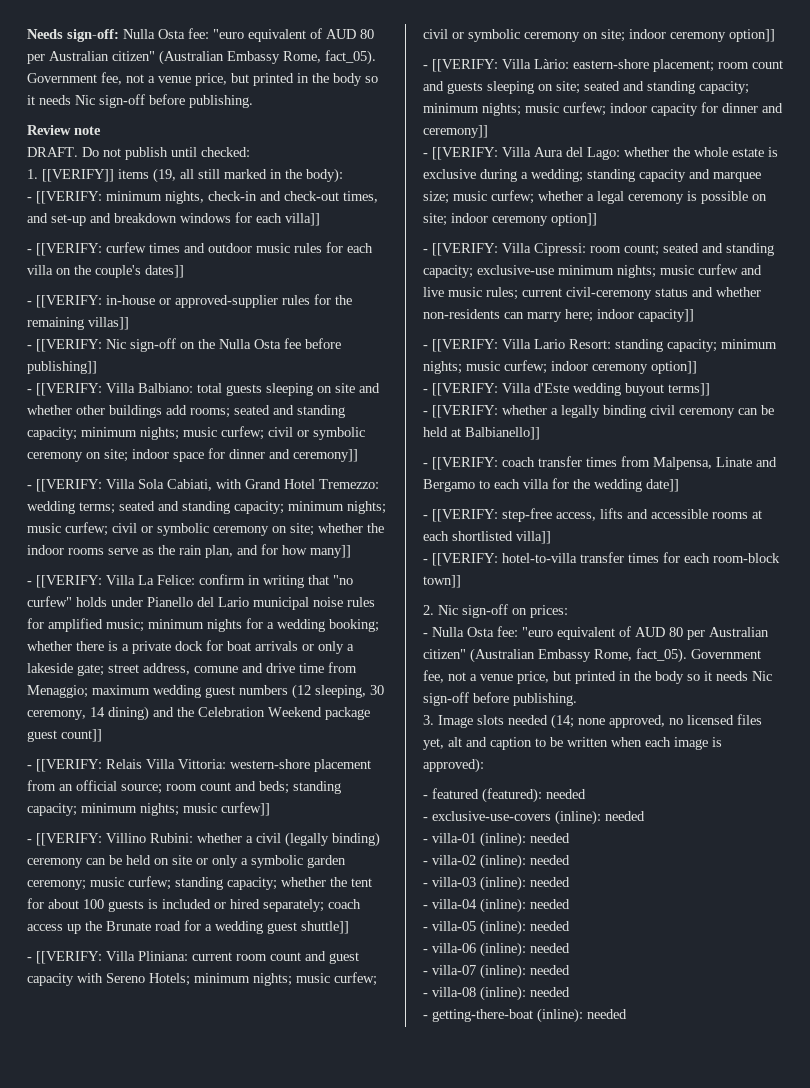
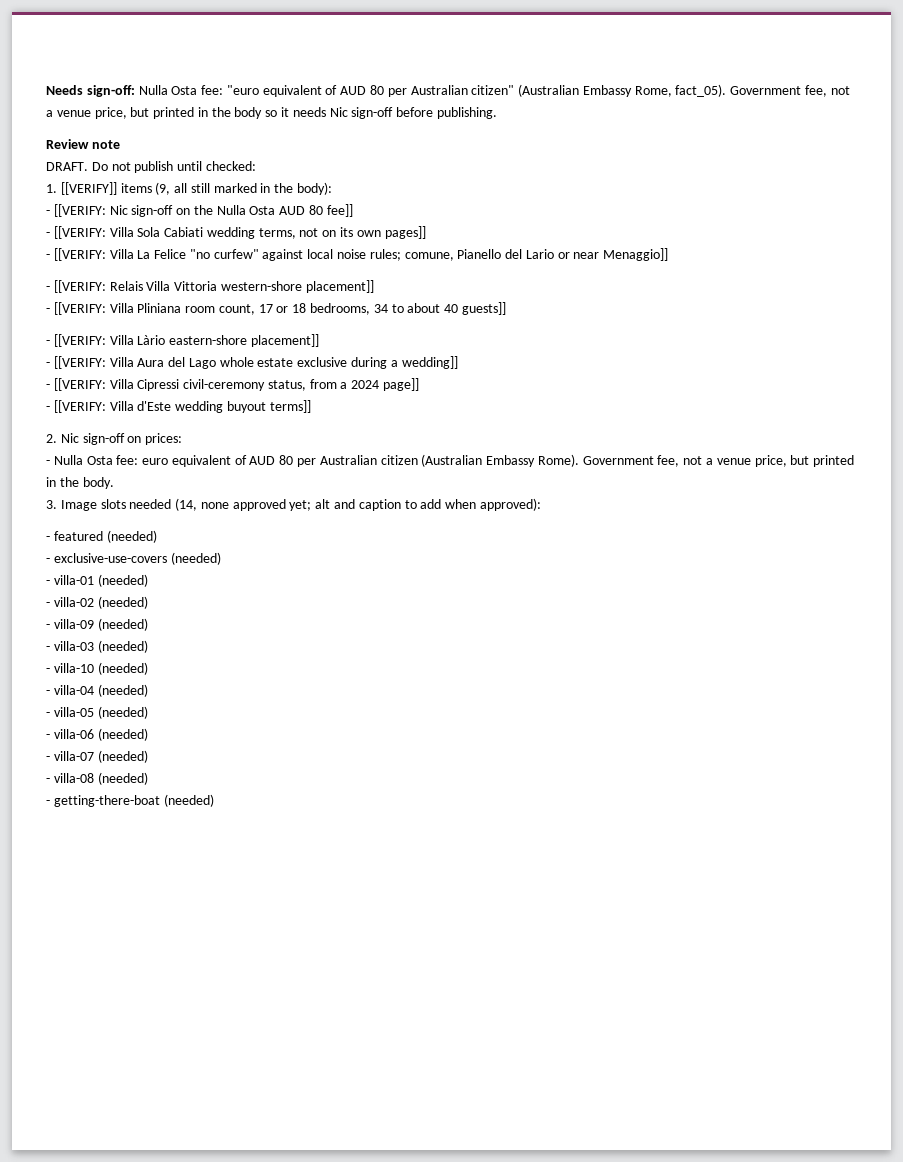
[153,168,176,183] (19, -> [155,182,171,195] (9,
[27,191,378,204] [27,212,320,226] [27,242,373,256] [27,265,184,278] [27,294,352,308] [27,317,129,330] // - [[VERIFY: minimum nights, check-in and check-out times, and set-up and breakdown windows for each villa]] // - [[VERIFY: curfew times and outdoor music rules for each villa on the couple's dates]] // - [[VERIFY: in-house or approved-supplier rules for the remaining villas]] -> (333, 188) none
[284,338,341,349] [27,361,97,374] [27,383,380,396] [27,405,345,418] [27,426,365,440] [27,448,358,462] [27,479,379,492] [27,501,386,514] [27,522,384,536] [27,544,351,558] [27,574,353,588] [27,596,375,610] [27,618,379,632] [27,640,354,654] [27,662,357,676] [27,684,384,699] [27,706,370,721] [27,729,102,742] [27,759,371,772] [27,780,341,794] [27,802,270,816] [27,832,380,847] [27,855,346,868] [27,876,372,890] [27,898,361,912] [27,920,349,934] [27,951,359,964] [27,972,377,986] [423,29,775,42] [423,59,783,72] [423,81,749,94] [423,102,783,116] [423,125,488,138] fee before publishing]] // - [[VERIFY: Villa Balbiano: total guests sleeping on site and whether other buildings add rooms; seated and standing capacity; minimum nights; music curfew; civil or symbolic ceremony on site; indoor space for dinner and ceremony]] // - [[VERIFY: Villa Sola Cabiati, with Grand Hotel Tremezzo: wedding terms; seated and standing capacity; minimum nights; music curfew; civil or symbolic ceremony on site; whether the indoor rooms serve as the rain plan, and for how many]] // - [[VERIFY: Villa La Felice: confirm in writing that "no curfew" holds under Pianello del Lario municipal noise rules for amplified music; minimum nights for a wedding booking; whether there is a private dock for boat arrivals or only a lakeside gate; street address, comune and drive time from Menaggio; maximum wedding guest numbers (12 sleeping, 30 ceremony, 14 dining) and the Celebration Weekend package guest count]] // - [[VERIFY: Relais Villa Vittoria: western-shore placement from an official source; room count and beds; standing capacity; minimum nights; music curfew]] // - [[VERIFY: Villino Rubini: whether a civil (legally binding) ceremony can be held on site or only a symbolic garden ceremony; music curfew; standing capacity; whether the tent for about 100 guests is included or hired separately; coach access up the Brunate road for a wedding guest shuttle]] // - [[VERIFY: Villa Pliniana: current room count and guest capacity with Sereno Hotels; minimum nights; music curfew; civil or symbolic ceremony on site; indoor ceremony option]] // - [[VERIFY: Villa Làrio: eastern-shore placement; room count and guests sleeping on site; seated and standing capacity; minimum nights; music curfew; indoor capacity for dinner and ceremony]] -> [279,204,353,217] [46,226,426,239] [46,248,669,261] [46,280,374,293] [46,302,506,315] [46,334,319,347] AUD 80 fee]] // - [[VERIFY: Villa Sola Cabiati wedding terms, not on its own pages]] // - [[VERIFY: Villa La Felice "no curfew" against local noise rules; comune, Pianello del Lario or near Menaggio]] // - [[VERIFY: Relais Villa Vittoria western-shore placement]] // - [[VERIFY: Villa Pliniana room count, 17 or 18 bedrooms, 34 to about 40 guests]] // - [[VERIFY: Villa Làrio eastern-shore placement]]
[587,147,690,160] Lago: whether the -> [188,358,216,369] Lago
[768,147,778,157] is -> (294, 362) none
[531,169,761,182] [423,190,767,204] [423,213,597,226] [423,243,774,256] [423,264,762,278] [423,287,761,300] [423,309,694,322] [423,339,777,352] [423,360,697,374] wedding; standing capacity and marquee size; music curfew; whether a legal ceremony is possible on site; indoor ceremony option]] // - [[VERIFY: Villa Cipressi: room count; seated and standing capacity; exclusive-use minimum nights; music curfew and live music rules; current civil-ceremony status and whether non-residents can marry here; indoor capacity]] // - [[VERIFY: Villa Lario Resort: standing capacity; minimum nights; music curfew; indoor ceremony option]] -> [401,356,458,369] [46,378,420,391] wedding]] // - [[VERIFY: Villa Cipressi civil-ceremony status, from a 2024 page]]
[423,405,774,418] [423,427,540,440] [423,456,777,470] [423,478,679,492] [423,508,762,522] [423,531,551,544] [423,552,780,566] [423,575,461,588] // - [[VERIFY: whether a legally binding civil ceremony can be held at Balbianello]] // - [[VERIFY: coach transfer times from Malpensa, Linate and Bergamo to each villa for the wedding date]] // - [[VERIFY: step-free access, lifts and accessible rooms at each shortlisted villa]] // - [[VERIFY: hotel-to-villa transfer times for each room-block town]] -> (311, 406) none
[522,626,769,640] [423,648,687,663] "euro equivalent of AUD 80 per Australian citizen" (Australian Embassy Rome, fact_05). -> [142,454,579,467] euro equivalent of AUD 80 per Australian citizen (Australian Embassy Rome).
[655,671,772,684] [423,692,577,706] [423,714,762,729] [423,737,722,750] body so it needs Nic sign-off before publishing. // 3. Image slots needed (14; none approved, no licensed files yet, alt and caption to be written when each image is -> [82,477,114,489] [46,498,477,511] body. // 3. Image slots needed (14, none approved yet; alt and caption to add when
[482,788,586,803] (featured): needed -> [106,530,157,543] (needed)
[555,810,645,825] (inline): needed -> [170,552,221,565] (needed)
[480,832,570,847] (inline): needed -> [97,574,148,587] (needed)
[480,854,570,869] [423,876,570,891] (inline): needed // - villa-03 (inline): needed -> [97,596,148,609] [46,618,148,631] [46,640,148,653] [46,662,148,675] (needed) // - villa-09 (needed) // - villa-03 (needed) // - villa-10 (needed)
[480,898,570,913] (inline): needed -> [97,684,148,697] (needed)
[480,920,570,935] (inline): needed -> [97,706,148,719] (needed)
[480,942,570,957] (inline): needed -> [97,728,148,741] (needed)
[480,964,570,979] (inline): needed -> [97,750,148,763] (needed)
[480,986,570,1001] (inline): needed -> [97,772,148,785] (needed)
[537,1008,627,1023] (inline): needed -> [163,794,214,807] (needed)

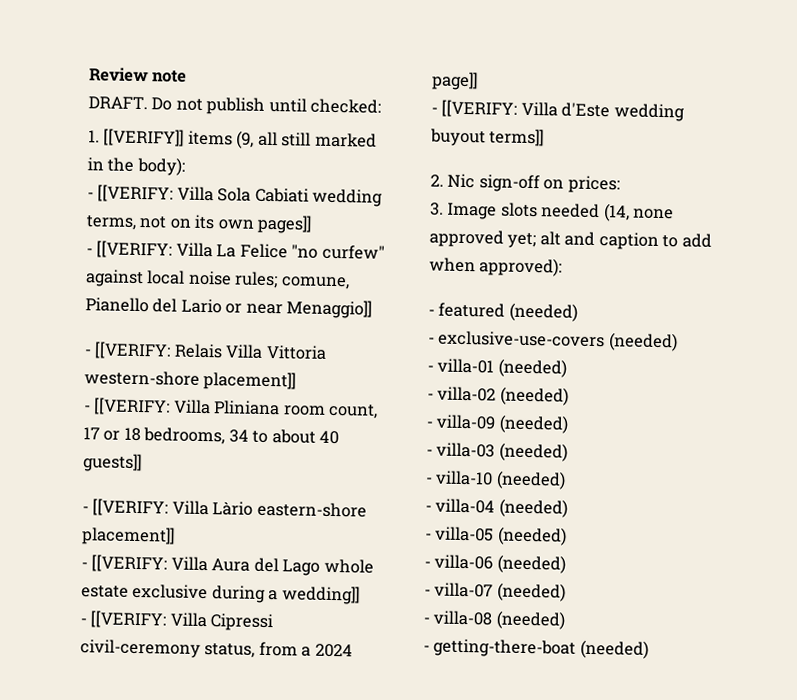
[46,84,850,97] [46,107,497,119] Needs sign-off: Nulla Osta fee: "euro equivalent of AUD 80 per Australian citizen" (Australian Embassy Rome, fact_05). Government fee, not a venue price, but printed in the body so it needs Nic sign-off before publishing. // -> (89, 75) none
[46,204,353,217] // - [[VERIFY: Nic sign-off on the Nulla Osta AUD 80 fee]] -> (185, 166) none
[46,454,855,467] [46,477,114,489] // - Nulla Osta fee: euro equivalent of AUD 80 per Australian citizen (Australian Embassy Rome). Government fee, not a venue price, but printed in the body. -> (620, 184) none

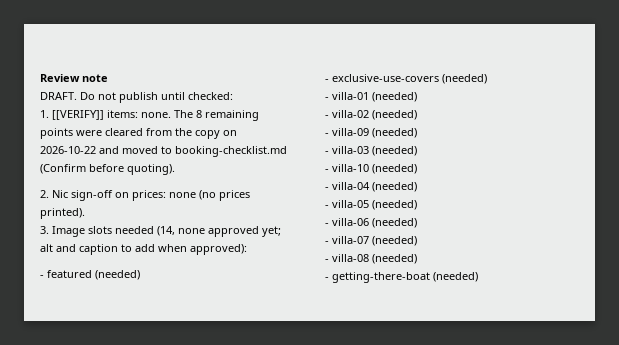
[187,130,377,149] [87,156,185,176] [87,184,384,207] [86,214,313,234] [86,240,385,260] [85,269,350,290] [85,297,373,319] [84,341,327,360] [84,370,297,391] [84,397,379,419] [83,427,340,445] [83,453,142,473] [82,498,367,518] [81,526,175,546] [81,554,374,576] [81,583,360,605] [80,610,274,632] [80,639,353,658] [432,71,478,91] [431,99,685,122] [430,128,545,147] items (9, all still marked in the body): // - [[VERIFY: Villa Sola Cabiati wedding terms, not on its own pages]] // - [[VERIFY: Villa La Felice "no curfew" against local noise rules; comune, Pianello del Lario or near Menaggio]] // - [[VERIFY: Relais Villa Vittoria western-shore placement]] // - [[VERIFY: Villa Pliniana room count, 17 or 18 bedrooms, 34 to about 40 guests]] // - [[VERIFY: Villa Làrio eastern-shore placement]] // - [[VERIFY: Villa Aura del Lago whole estate exclusive during a wedding]] // - [[VERIFY: Villa Cipressi civil-ceremony status, from a 2024 page]] // - [[VERIFY: Villa d'Este wedding buyout terms]] -> [107,110,259,121] [40,128,237,139] [40,146,287,157] [40,164,175,175] items: none. The 8 remaining points were cleared from the copy on 2026-10-22 and moved to booking-checklist.md (Confirm before quoting).
(620, 184) none -> [169,190,250,201] [40,208,85,219] none (no prices printed).

